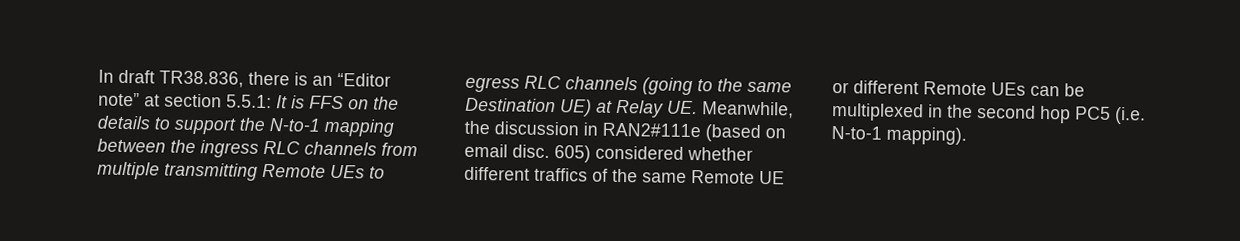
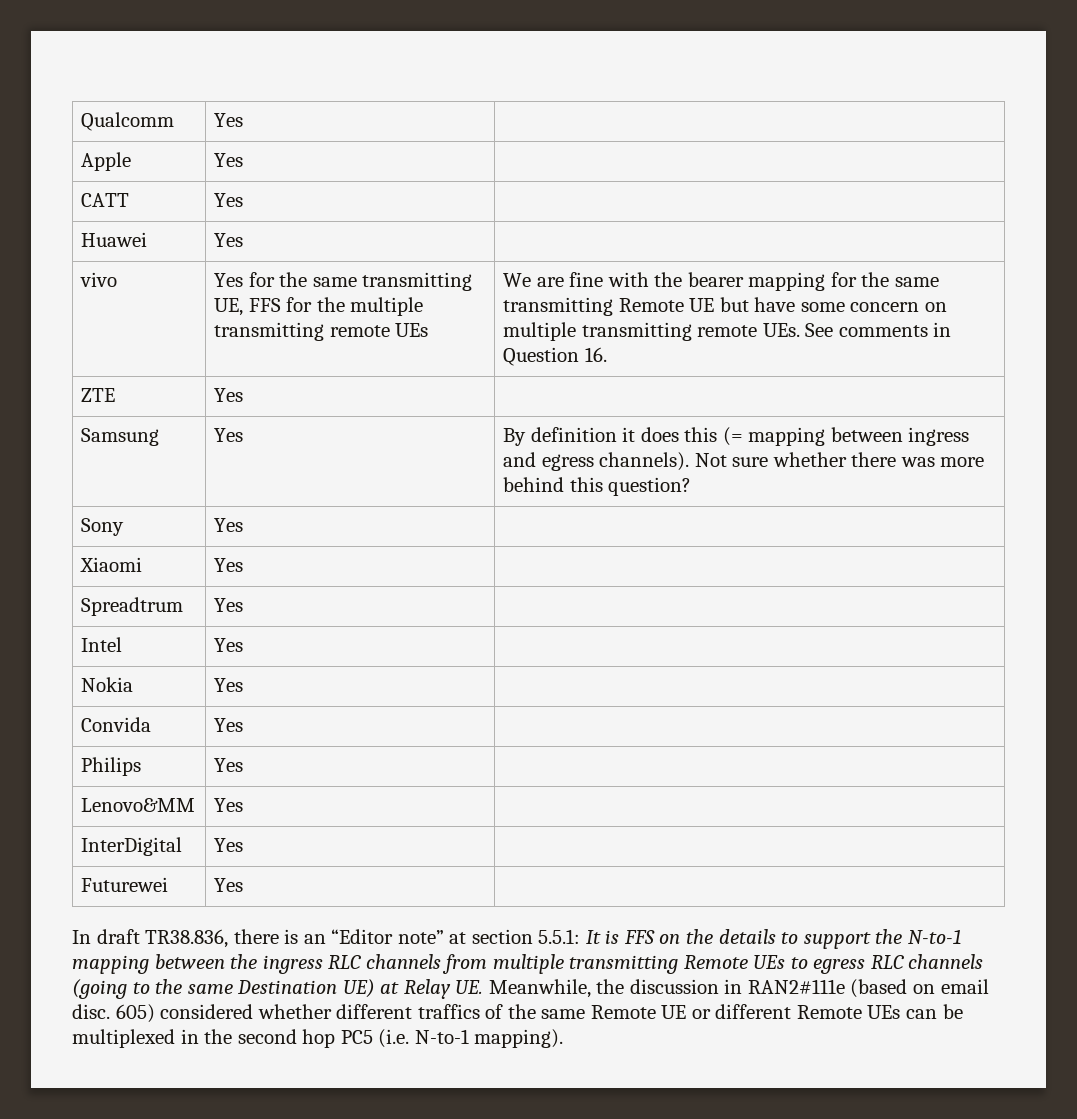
(98, 76) none -> [81,112,175,131] [214,113,244,127] [81,152,132,171] [214,153,244,167] [81,193,130,207] [214,193,244,207] [81,232,148,247] [214,233,244,247] [80,272,118,287] [214,272,473,291] [214,297,424,316] [214,322,429,341] [503,272,939,291] [503,297,947,316] [503,322,952,341] [503,347,607,366] [81,388,116,402] [214,388,244,402] [81,428,160,446] [214,428,244,442] [503,427,970,446] [503,452,985,471] [503,477,692,496] [81,518,125,536] [214,518,244,532] [80,557,143,572] [214,558,244,572] [81,597,184,616] [214,598,244,612] [81,637,123,652] [214,638,244,652] [81,677,134,692] [214,678,244,692] [81,717,152,732] [214,718,244,732] [81,757,142,776] [214,758,244,772] [81,798,196,812] [214,798,244,812] [81,837,183,856] [214,838,244,852] [81,877,169,892] [214,878,244,892] Qualcomm | Yes | // Apple | Yes | // CATT | Yes | // Huawei | Yes | // vivo | Yes for the same transmitting UE, FFS for the multiple transmitting remote UEs | We are fine with the bearer mapping for the same transmitting Remote UE but have some concern on multiple transmitting remote UEs. See comments in Question 16. // ZTE | Yes | // Samsung | Yes | By definition it does this (= mapping between ingress and egress channels). Not sure whether there was more behind this question? // Sony | Yes | // Xiaomi | Yes | // Spreadtrum | Yes | // Intel | Yes | // Nokia | Yes | // Convida | Yes | // Philips | Yes | // Lenovo&MM | Yes | // InterDigital | Yes | // Futurewei | Yes | //

